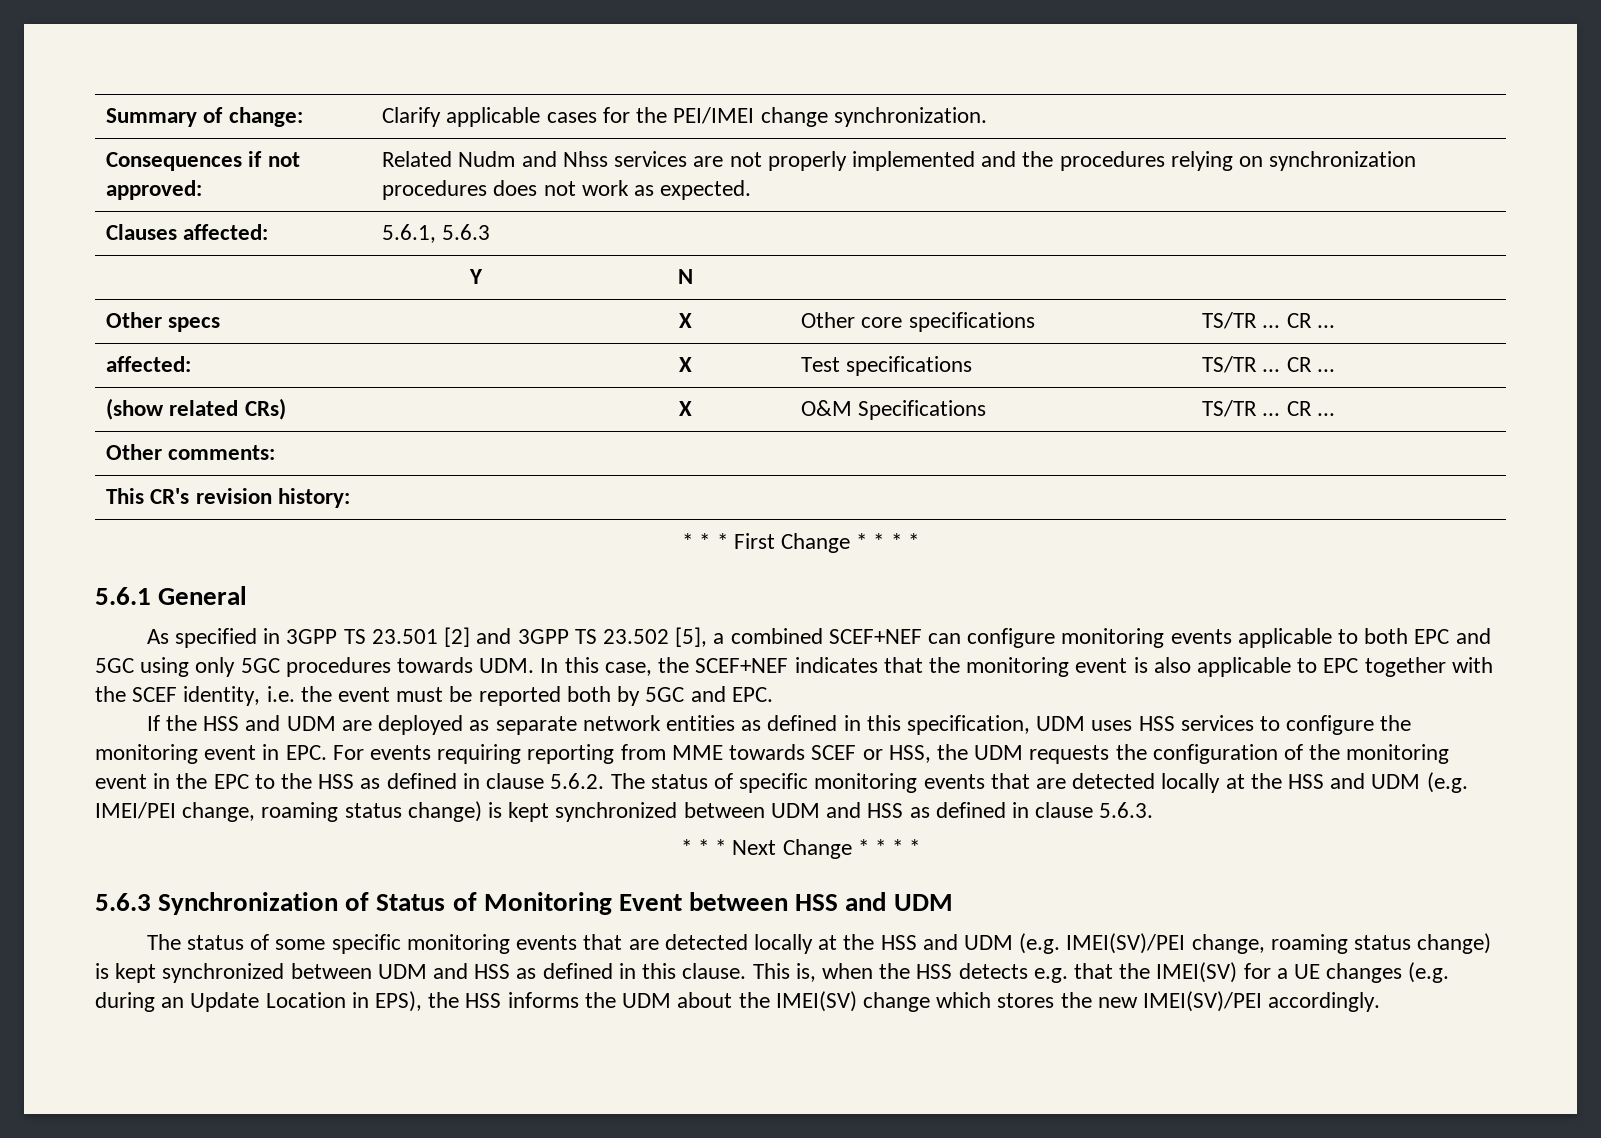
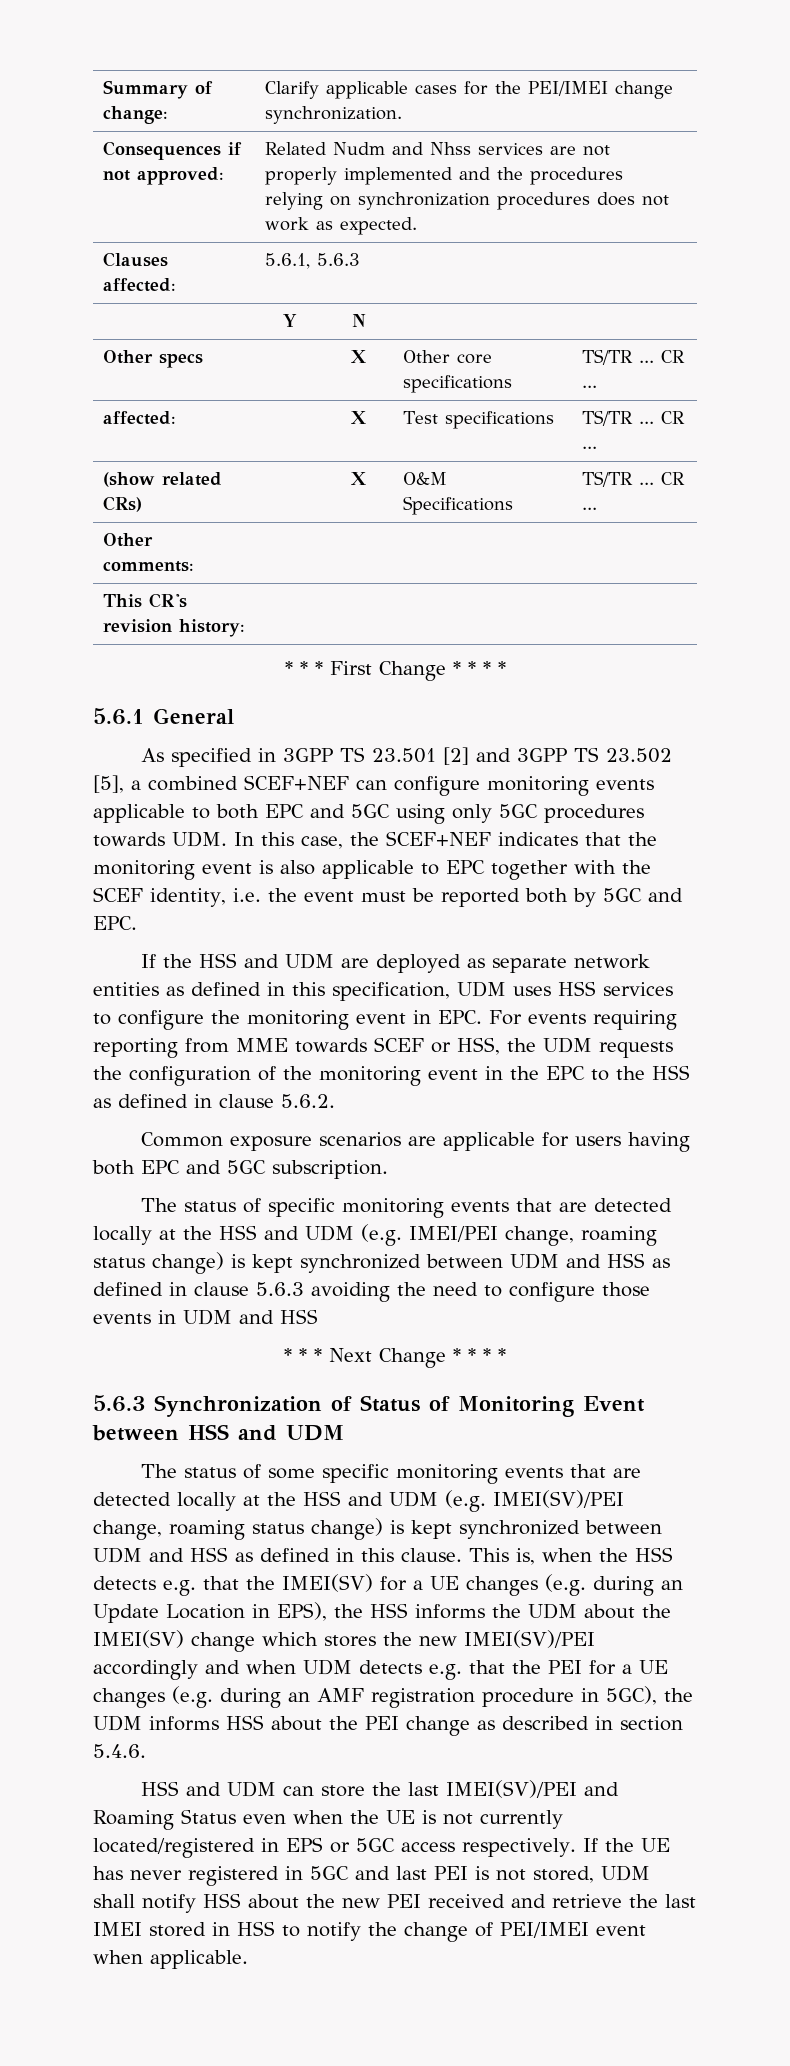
(605, 781) none -> [140,1132,690,1152] [92,1160,388,1179] // Common exposure scenarios are applicable for users having both EPC and 5GC subscription. //
[1099,802,1154,818] 5.6.3. -> [256,1282,650,1302] [93,1309,318,1325] 5.6.3 avoiding the need to configure those events in UDM and HSS
[1268,992,1381,1012] accordingly. -> [93,1659,668,1680] [93,1686,693,1708] [93,1715,683,1736] [93,1744,146,1758] [140,1780,619,1798] [93,1809,563,1830] [93,1837,670,1858] [93,1865,650,1886] [93,1893,696,1913] [93,1921,646,1942] [93,1950,248,1969] accordingly and when UDM detects e.g. that the PEI for a UE changes (e.g. during an AMF registration procedure in 5GC), the UDM informs HSS about the PEI change as described in section 5.4.6. // HSS and UDM can store the last IMEI(SV)/PEI and Roaming Status even when the UE is not currently located/registered in EPS or 5GC access respectively. If the UE has never registered in 5GC and last PEI is not stored, UDM shall notify HSS about the new PEI received and retrieve the last IMEI stored in HSS to notify the change of PEI/IMEI event when applicable.

